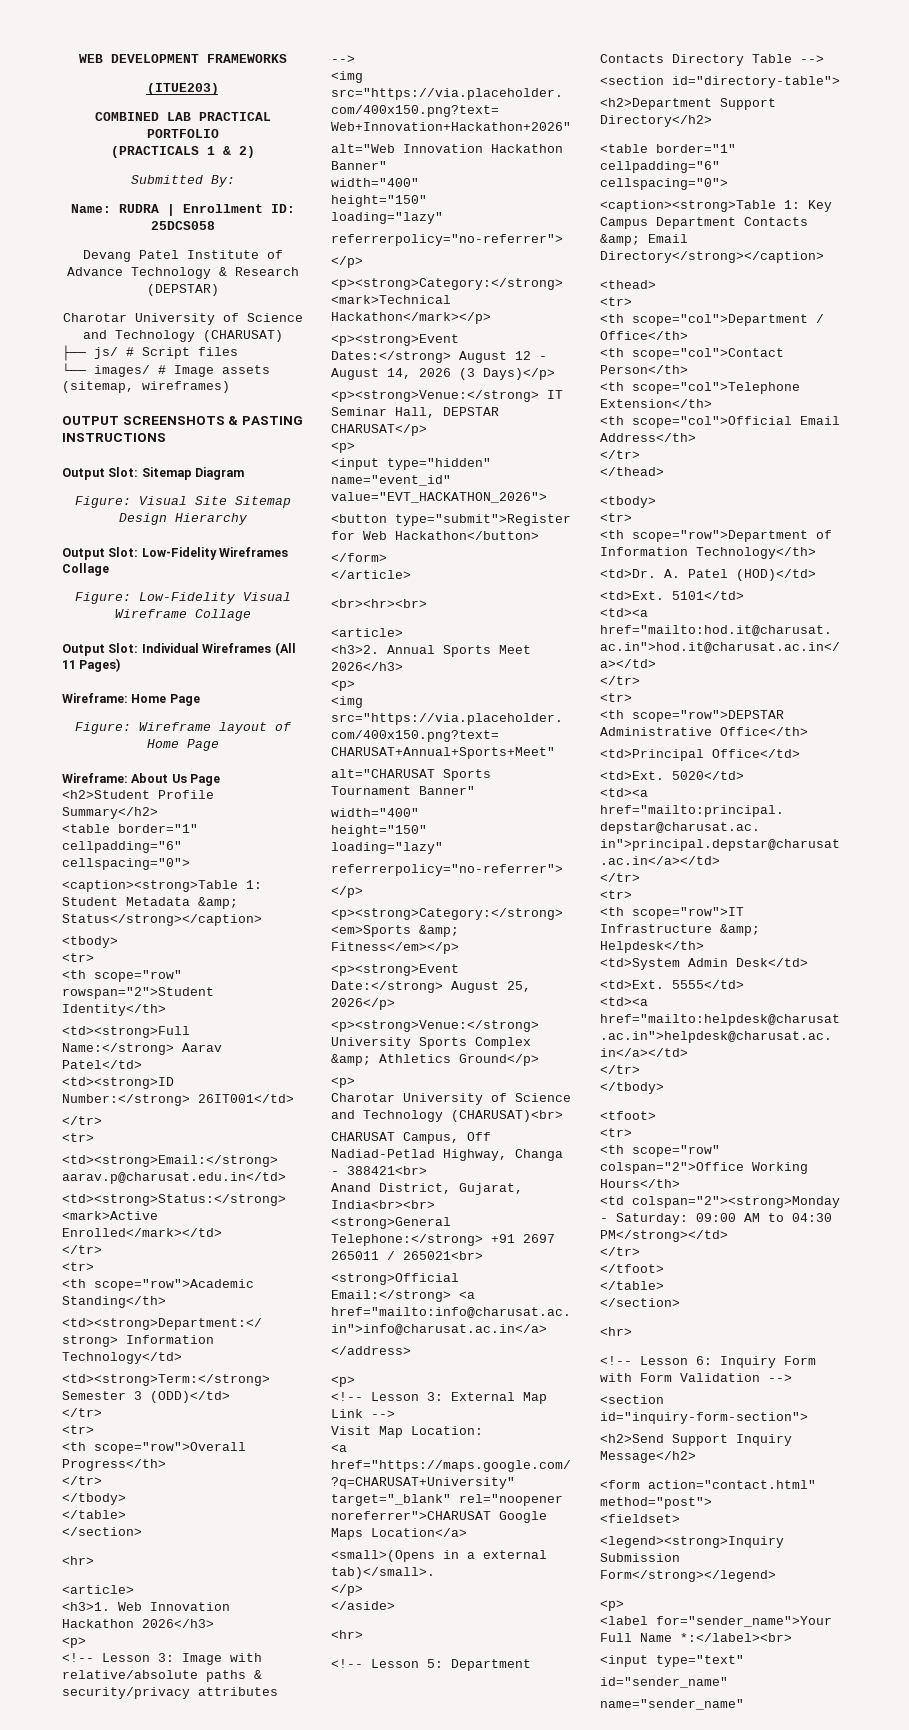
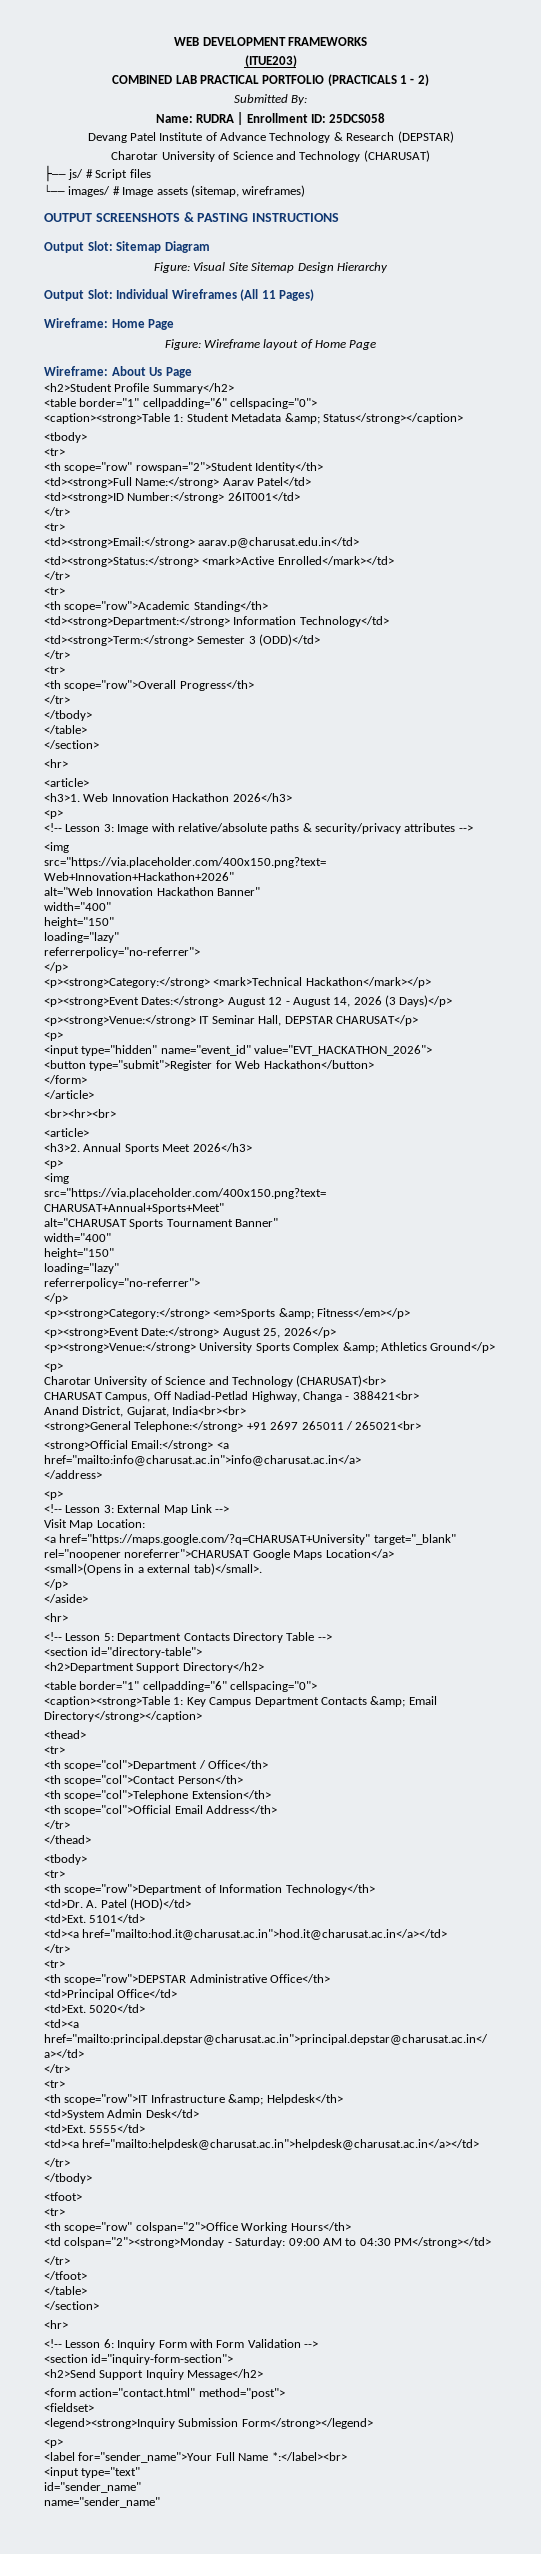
(219, 133) // -> (325, 79) none
[222,146,231,155] & -> [410,78,415,84] -
[62,547,289,560] [62,563,109,576] [74,592,291,604] [114,609,251,621] // Output Slot: Low-Fidelity Wireframes Collage // Figure: Low-Fidelity Visual Wireframe Collage -> (388, 267) none

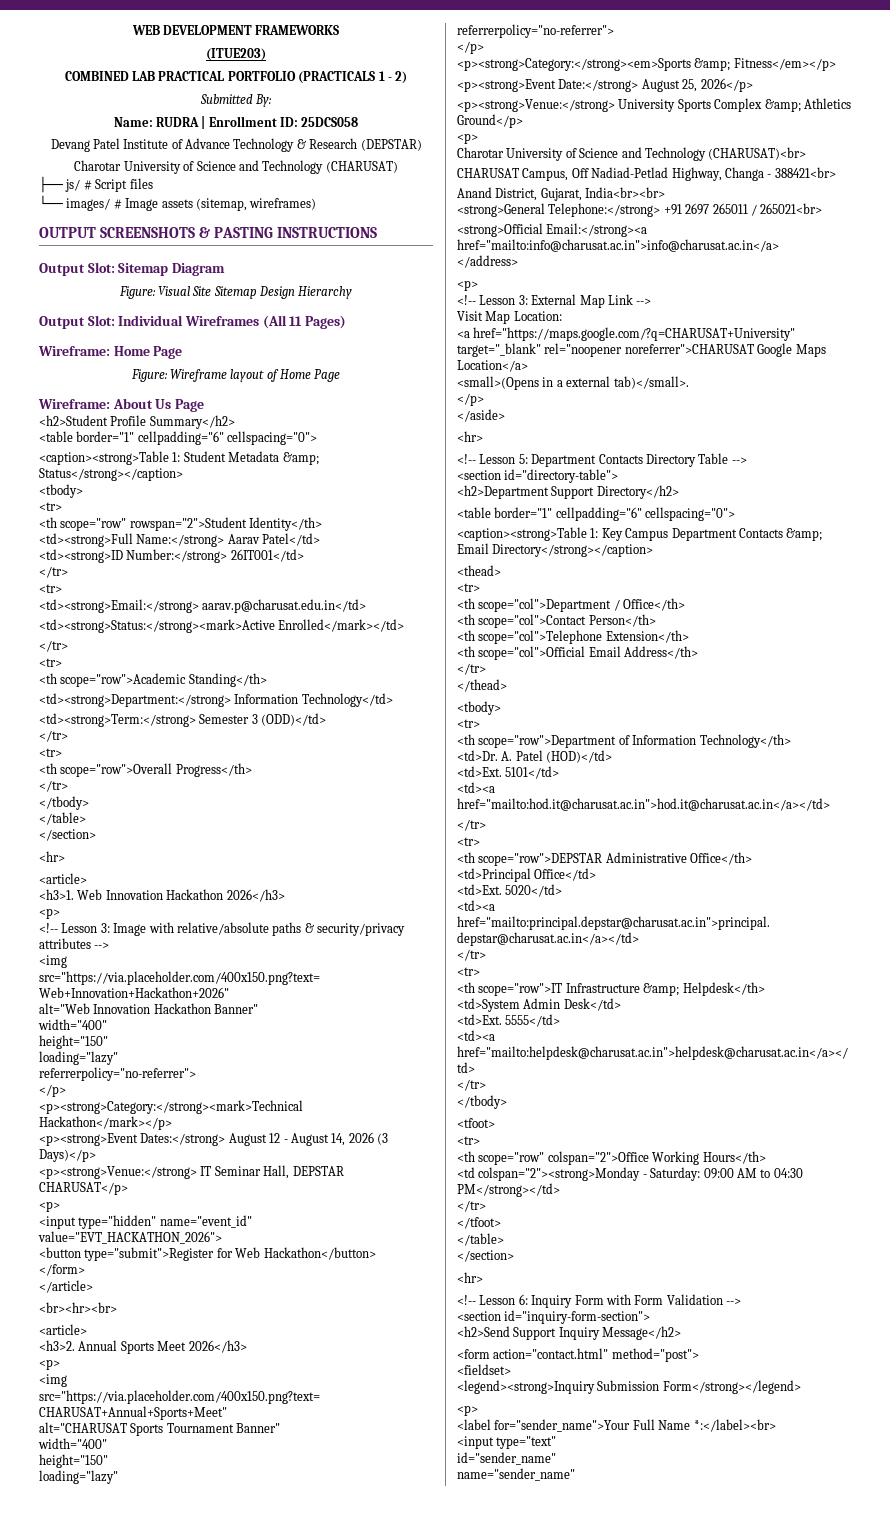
[44,556,275,567] <td><strong>Status:</strong> <mark>Active -> [39,619,275,633] <td><strong>Status:</strong><mark>Active
[44,977,303,988] <p><strong>Category:</strong> <mark>Technical -> [39,1100,303,1114] <p><strong>Category:</strong><mark>Technical
[44,1308,276,1319] <p><strong>Category:</strong> <em>Sports -> [457,58,691,71] <p><strong>Category:</strong><em>Sports
[131,1440,229,1451] Email:</strong> <a -> [546,223,648,237] Email:</strong><a

